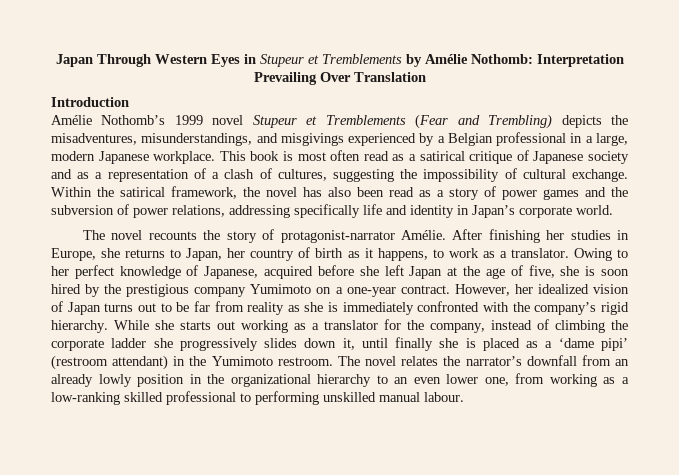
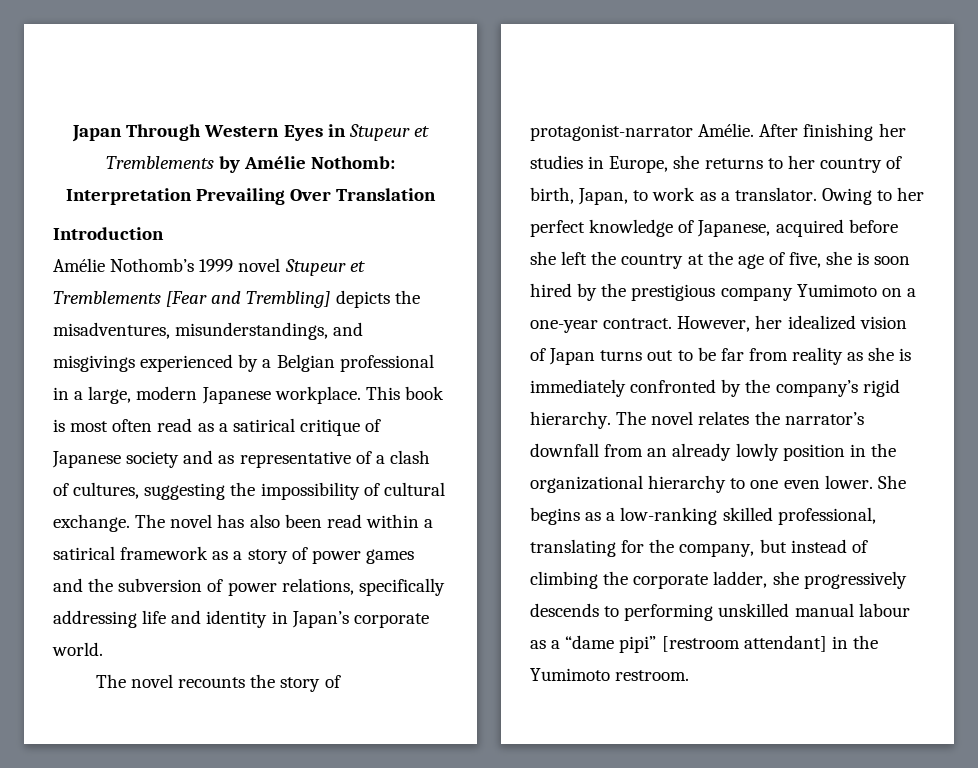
[415,114,553,129] (Fear and Trembling) -> [166,291,331,308] [Fear and Trembling]
[95,169,189,182] a representation -> [239,451,351,468] representative
[51,186,260,199] Within the satirical framework, the -> [135,514,166,528] The
(414, 192) none -> [365,514,434,528] [53,546,209,560] within a satirical framework
[229,204,360,218] addressing specifically -> [358,578,445,596] [53,610,137,628] specifically addressing
[186,248,223,261] Japan, -> (783, 163) none
[315,248,428,261] birth as it happens, -> [530,187,629,205] birth, Japan,
[409,266,443,279] Japan -> [591,251,684,269] the country
[483,302,510,312] with -> [721,379,742,397] by
[114,319,628,333] [51,337,628,351] [51,355,333,370] While she starts out working as a translator for the company, instead of climbing the corporate ladder she progressively slides down it, until finally she is placed as a ‘dame pipi’ (restroom attendant) in the Yumimoto restroom. -> (611, 420) none
[394,373,630,387] [51,391,464,405] an even lower one, from working as a low-ranking skilled professional to performing unskilled manual labour. -> [750,475,906,489] [530,507,876,525] [530,539,868,557] [530,571,907,589] [530,603,910,621] [530,635,878,653] [530,668,690,681] one even lower. She begins as a low-ranking skilled professional, translating for the company, but instead of climbing the corporate ladder, she progressively descends to performing unskilled manual labour as a “dame pipi” [restroom attendant] in the Yumimoto restroom.

